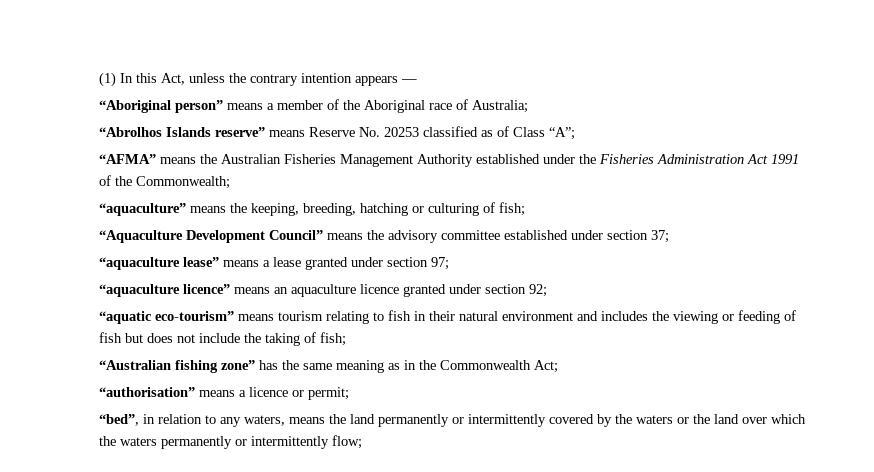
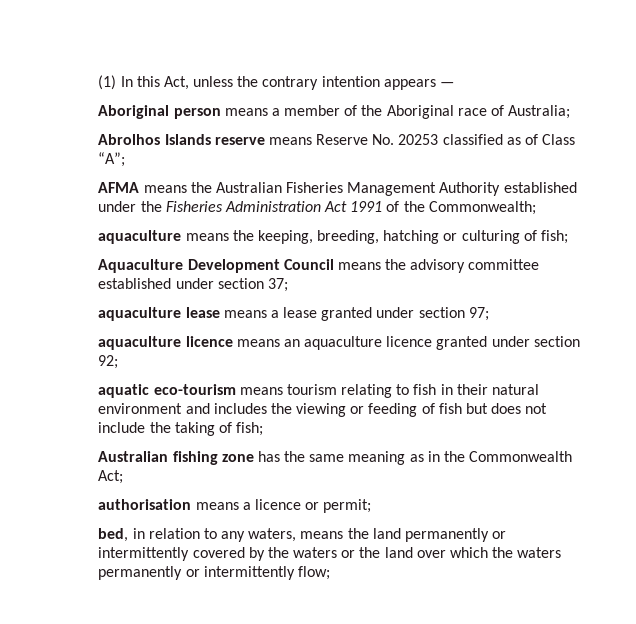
[98,100,223,113] “Aboriginal person” -> [98,105,221,119] Aboriginal person
[98,127,265,137] “Abrolhos Islands reserve” -> [98,134,265,145] Abrolhos Islands reserve
[98,154,156,164] “AFMA” -> [98,182,140,193] AFMA
[98,203,186,216] “aquaculture” -> [98,230,182,244] aquaculture
[98,230,323,243] “Aquaculture Development Council” -> [98,259,334,273] Aquaculture Development Council
[98,257,219,270] “aquaculture lease” -> [98,307,220,321] aquaculture lease
[98,284,230,297] “aquaculture licence” -> [98,336,233,350] aquaculture licence
[98,311,234,324] “aquatic eco-tourism” -> [98,384,236,398] aquatic eco-tourism
[98,360,255,373] “Australian fishing zone” -> [98,451,254,465] Australian fishing zone
[98,387,195,397] “authorisation” -> [98,499,192,510] authorisation
[98,414,139,426] “bed”, -> [98,528,129,542] bed,

